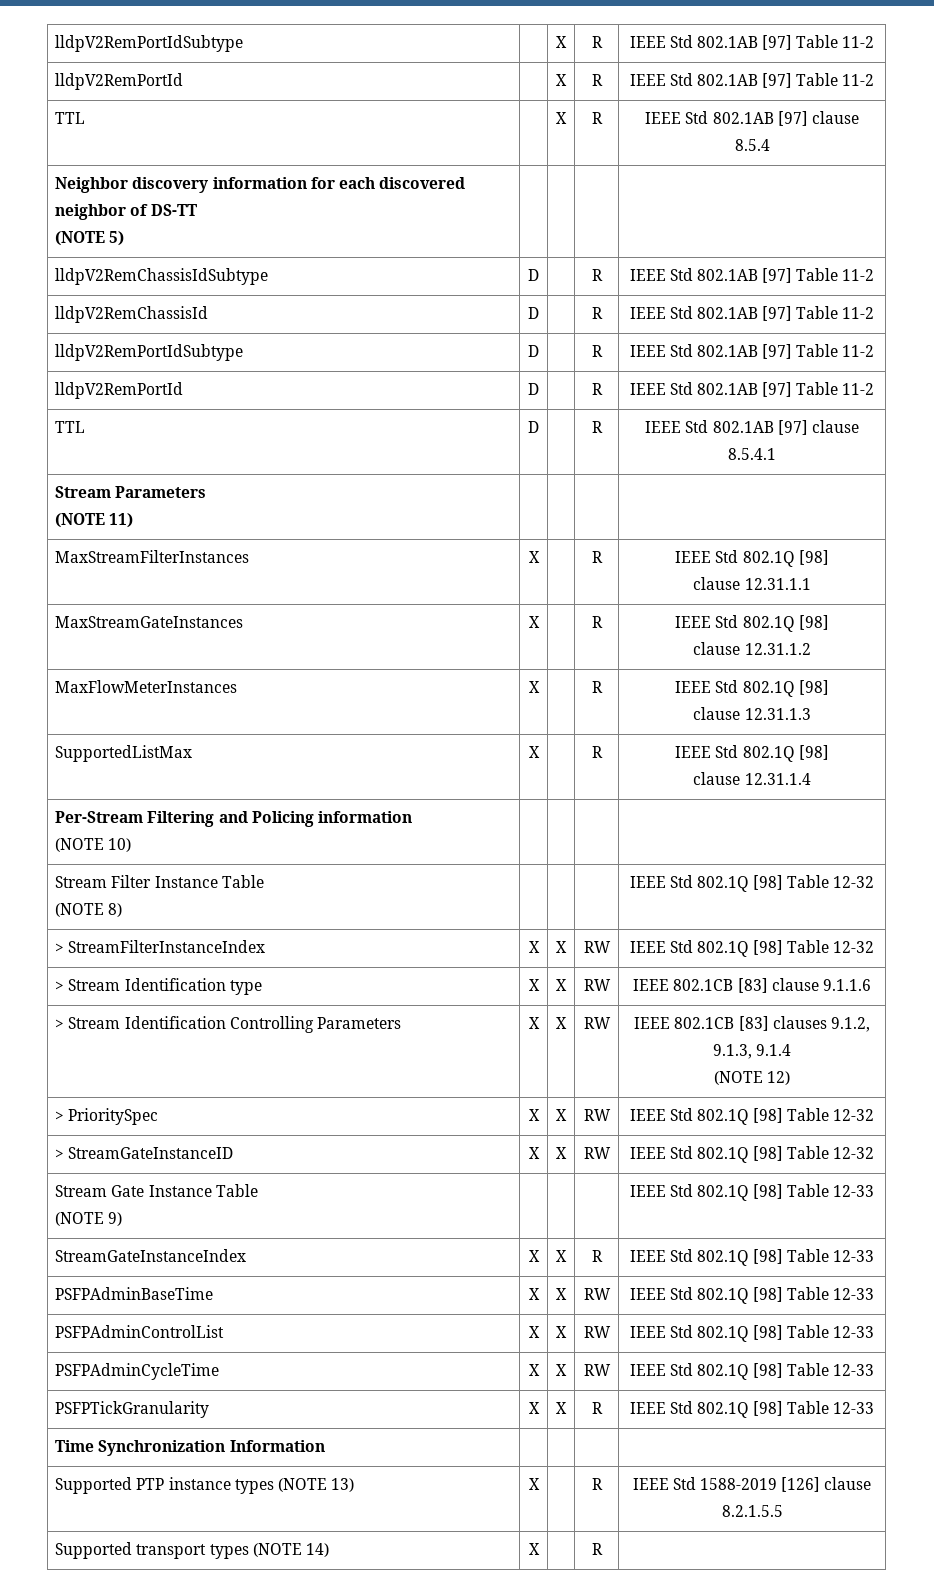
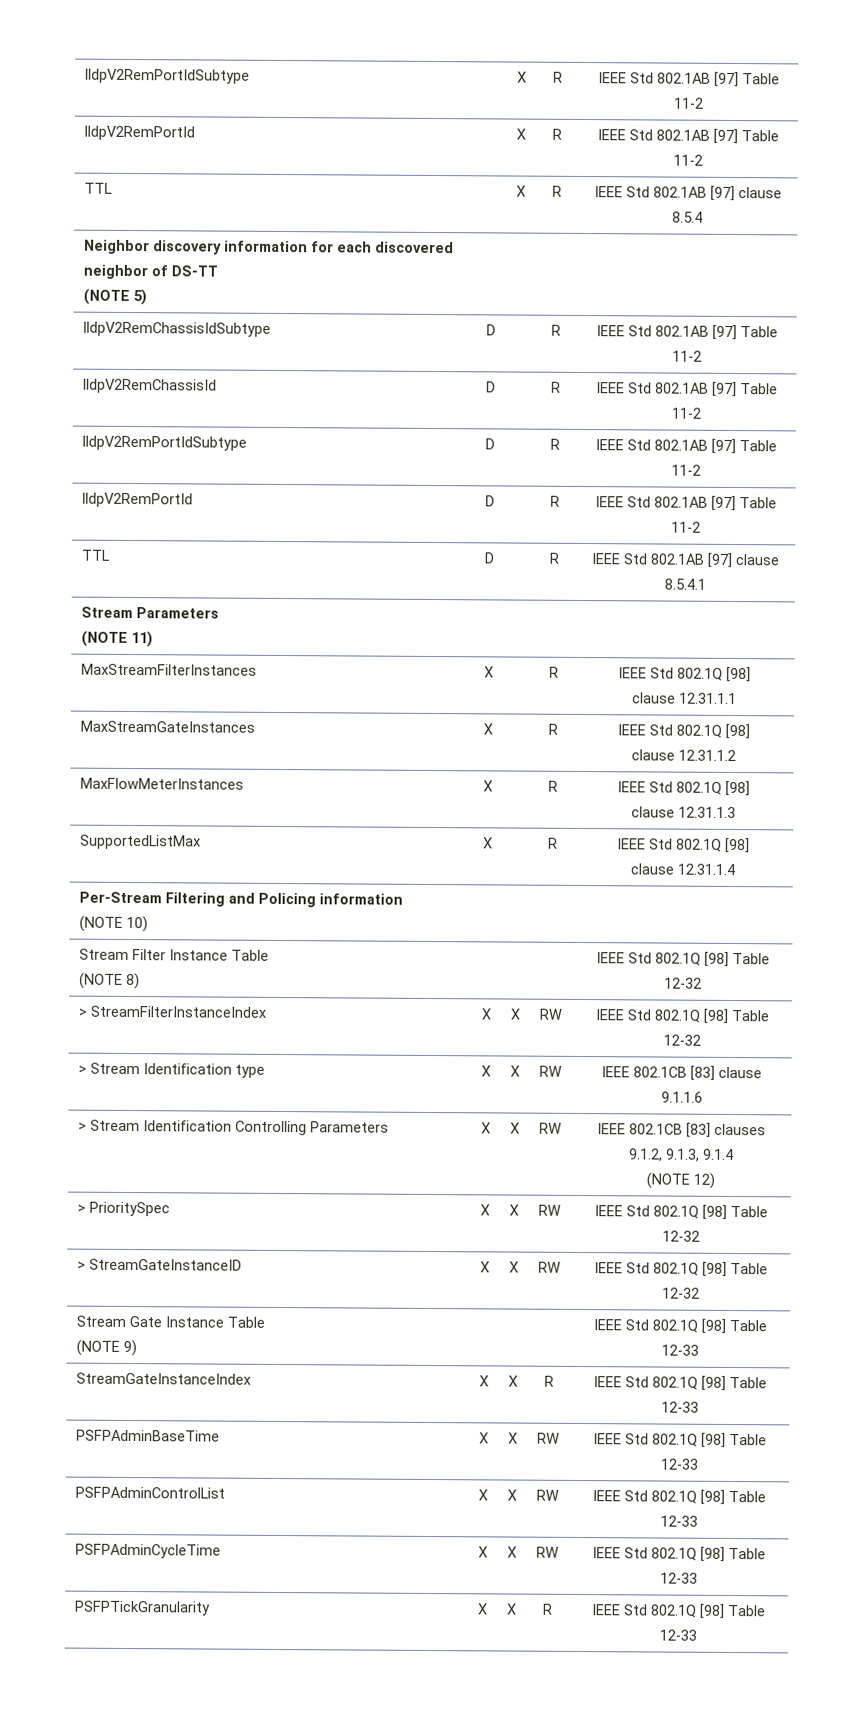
[55,1440,325,1456] [55,1477,355,1494] [528,1478,540,1490] [591,1478,603,1490] [632,1477,872,1492] [721,1505,783,1517] [55,1542,329,1559] [528,1543,540,1555] [591,1543,603,1555] // Time Synchronization Information | | | | // Supported PTP instance types (NOTE 13) | X | | R | IEEE Std 1588-2019 [126] clause 8.2.1.5.5 // Supported transport types (NOTE 14) | X | | R | -> (697, 1635) none

